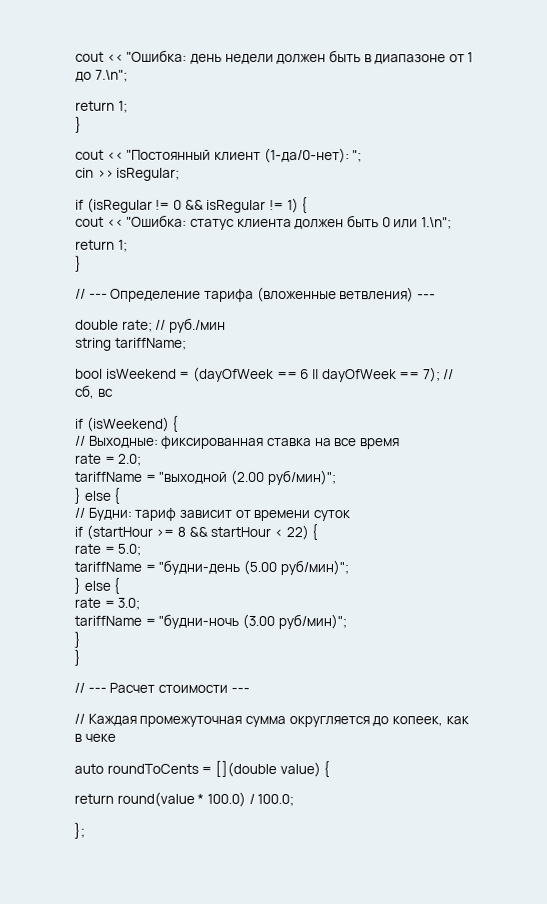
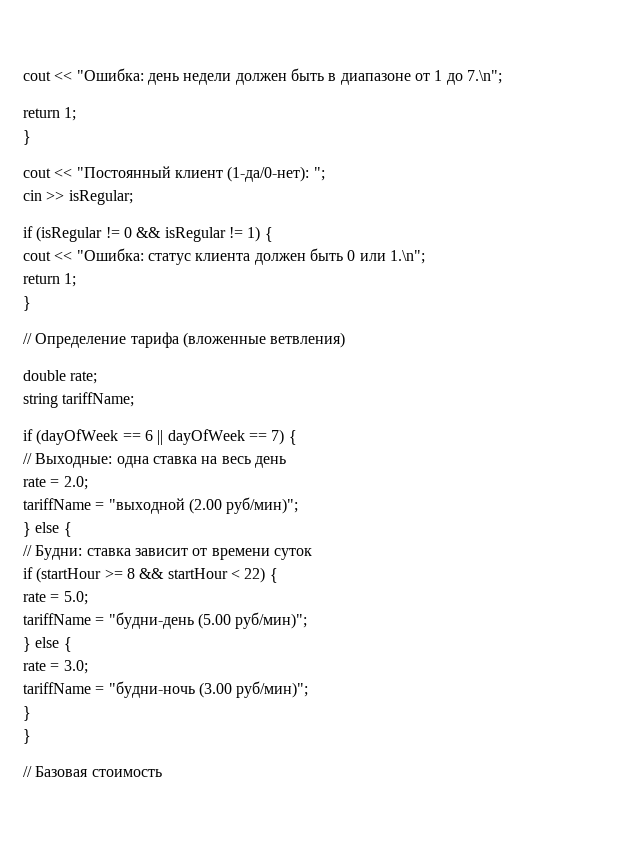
[88,293,108,299] --- -> (32, 338) none
[416,294,436,300] --- -> (346, 340) none
[155,317,226,333] // руб./мин -> (98, 377) none
[75,368,191,379] bool isWeekend = -> [23,429,33,441] if
[422,367,455,383] [75,384,114,399] [75,416,170,432] 7); // сб, вс // if (isWeekend) -> [271,429,285,445] 7)
[161,435,265,449] фиксированная -> [116,456,149,468] одна
[334,438,400,450] все время -> [221,456,286,468] весь день
[134,507,177,521] тариф -> [86,548,131,556] ставка
[87,682,250,693] [74,713,469,728] [74,733,116,742] [74,760,331,778] [74,791,295,807] [74,822,85,839] --- Расчет стоимости --- // // Каждая промежуточная сумма округляется до копеек, как в чеке // auto roundToCents = [](double value) { // return round(value * 100.0) / 100.0; // }; -> [35,766,162,777] Базовая стоимость

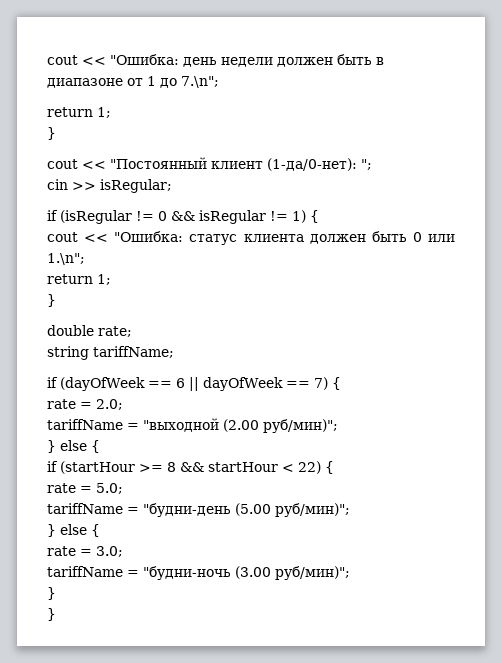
[23,332,346,348] // // Определение тарифа (вложенные ветвления) -> (56, 300) none
[23,453,286,468] // // Выходные: одна ставка на весь день -> (341, 383) none
[23,545,312,560] // // Будни: ставка зависит от времени суток -> (100, 446) none
[23,766,162,777] // // Базовая стоимость -> (56, 614) none

